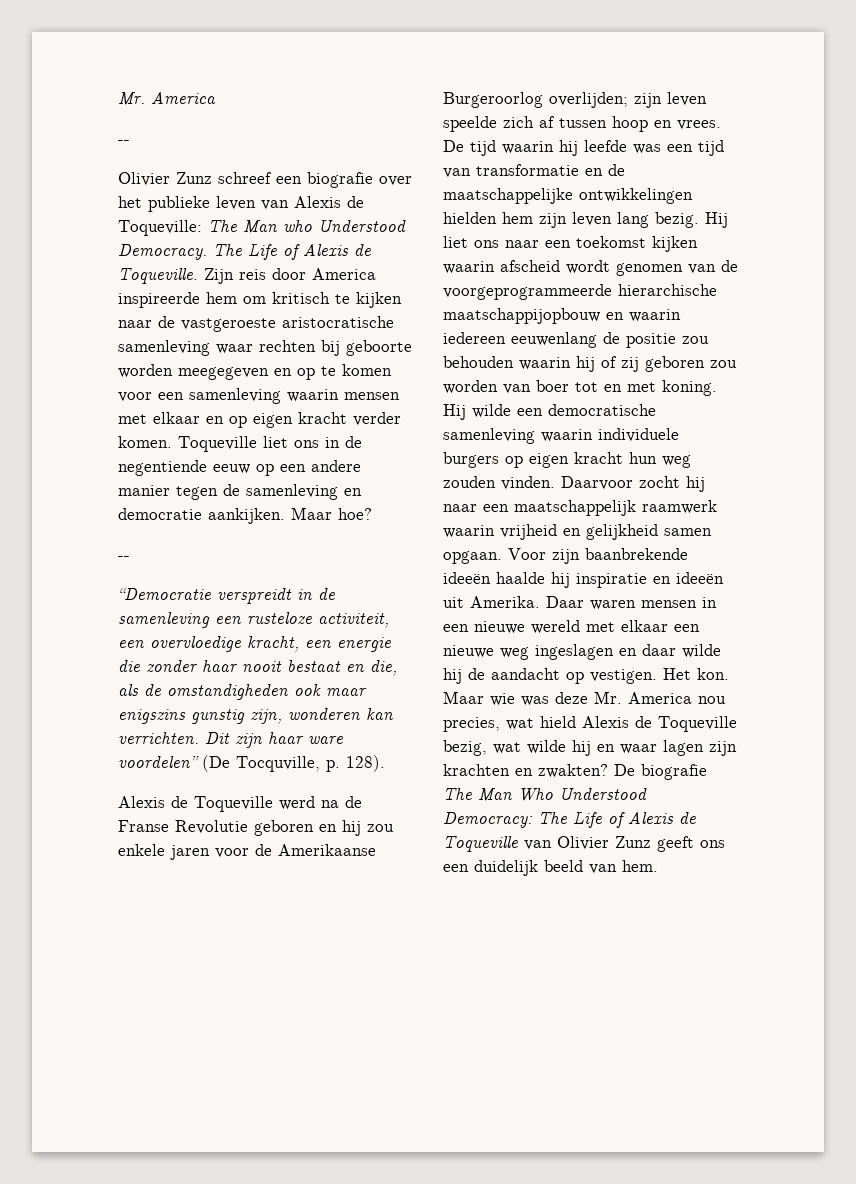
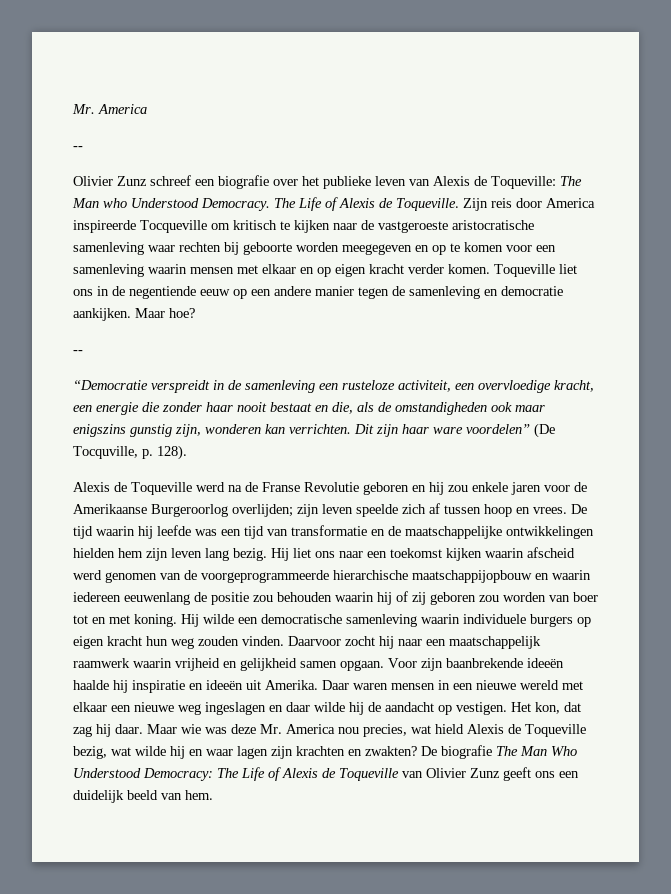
[206,292,237,304] hem -> [140,220,207,233] Tocqueville
[566,260,610,274] wordt -> [73,570,102,580] werd
[697,668,729,680] kon. -> [535,702,581,714] [73,724,143,737] kon, dat zag hij daar.

